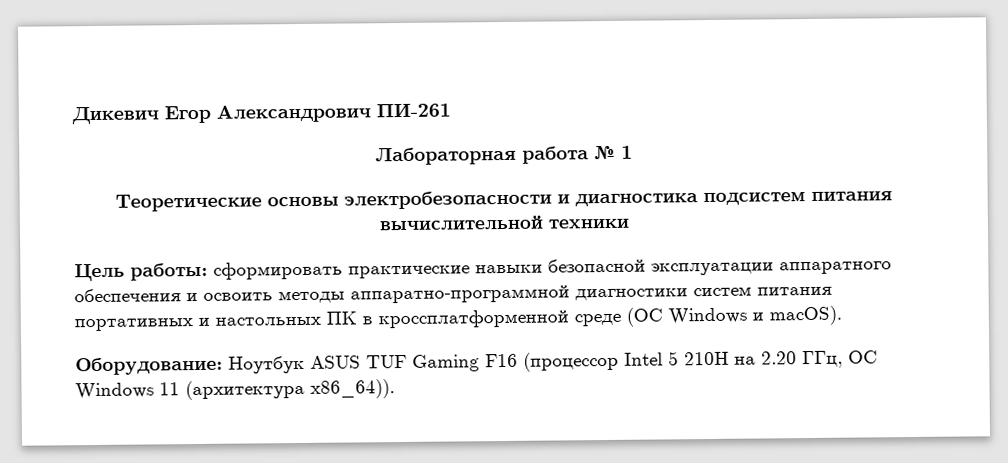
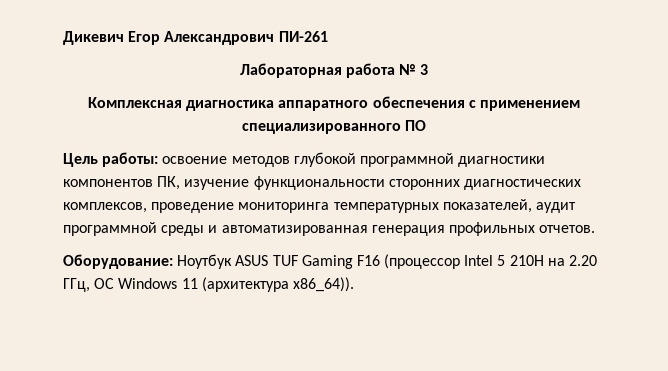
[620,145,633,159] [114,190,893,212] [378,215,629,231] [74,258,892,282] [74,285,832,304] [74,305,842,332] 1 // Теоретические основы электробезопасности и диагностика подсистем питания вычислительной техники // Цель работы: сформировать практические навыки безопасной эксплуатации аппаратного обеспечения и освоить методы аппаратно-программной диагностики систем питания портативных и настольных ПК в кроссплатформенной среде (ОС Windows и macOS). -> [420,64,429,75] [88,96,580,111] [241,120,427,134] [63,152,546,167] [63,176,581,190] [63,199,576,213] [63,222,596,236] 3 // Комплексная диагностика аппаратного обеспечения с применением специализированного ПО // Цель работы: освоение методов глубокой программной диагностики компонентов ПК, изучение функциональности сторонних диагностических комплексов, проведение мониторинга температурных показателей, аудит программной среды и автоматизированная генерация профильных отчетов.

